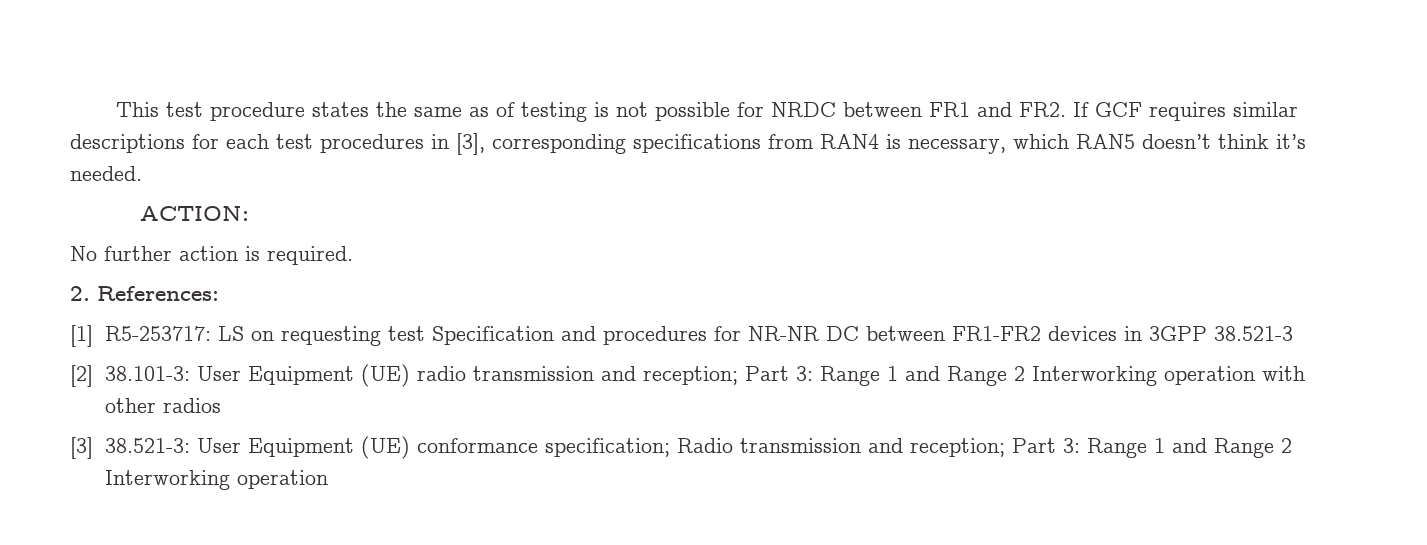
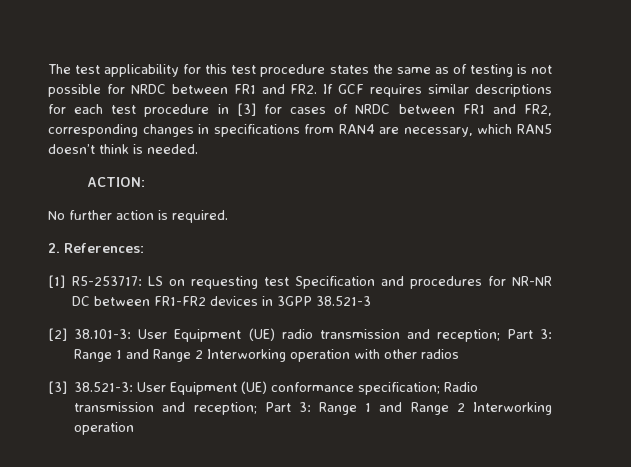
[115,102,159,117] This -> [48,64,228,77] The test applicability for this
[320,133,626,155] procedures in [3], corresponding -> [144,103,552,117] [48,124,210,137] procedure in [3] for cases of NRDC between FR1 and FR2, corresponding changes in
[886,134,901,149] is -> [379,127,400,134] are
[1276,134,1306,149] it’s -> [133,144,143,154] is

